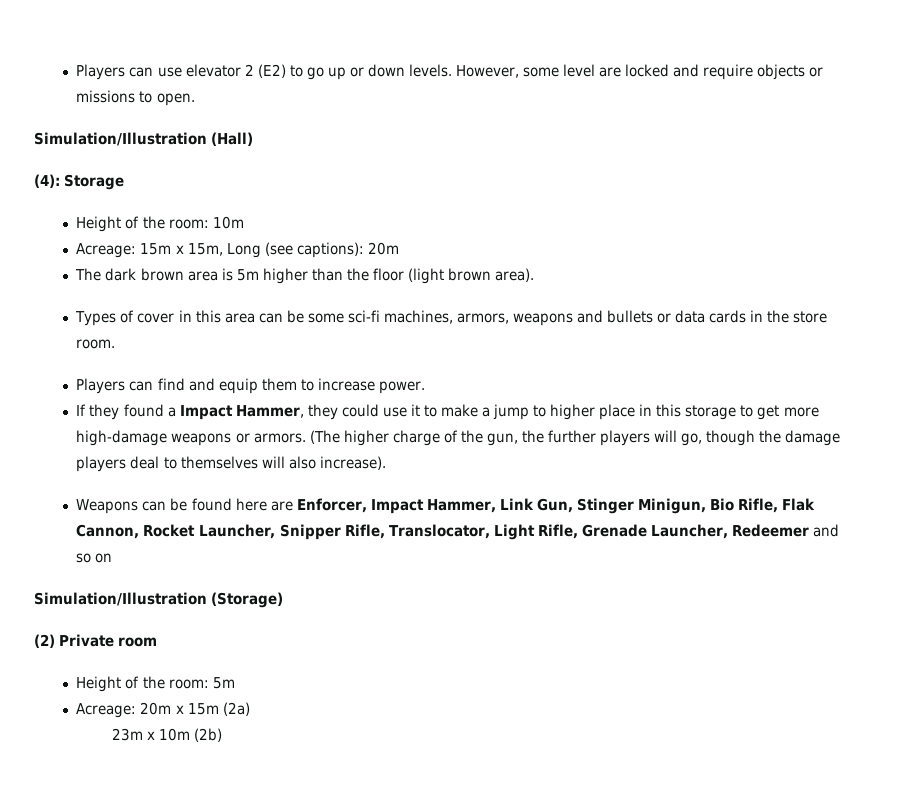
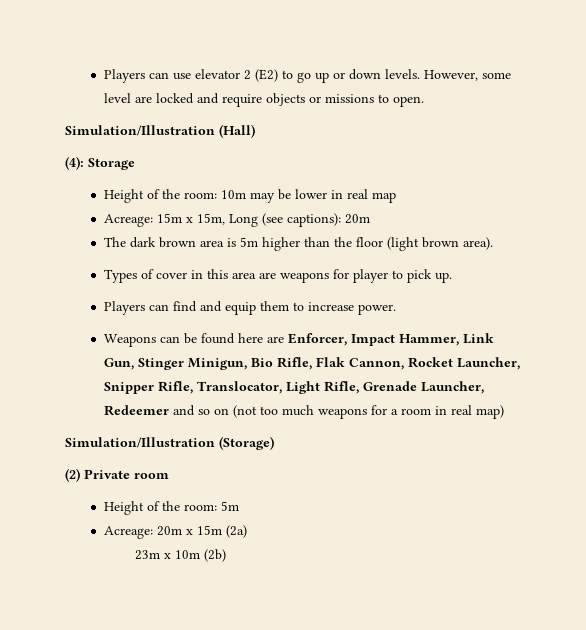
(244, 222) none -> [249,189,396,203] may be lower in real map
[258,310,828,326] [76,339,116,349] can be some sci-fi machines, armors, weapons and bullets or data cards in the store room. -> [258,269,452,283] are weapons for player to pick up.
[76,404,819,420] [76,430,841,446] [76,456,386,472] // If they found a Impact Hammer, they could use it to make a jump to higher place in this storage to get more high-damage weapons or armors. (The higher charge of the gun, the further players will go, though the damage players deal to themselves will also increase). -> (396, 309) none
(113, 558) none -> [232,405,504,419] (not too much weapons for a room in real map)

